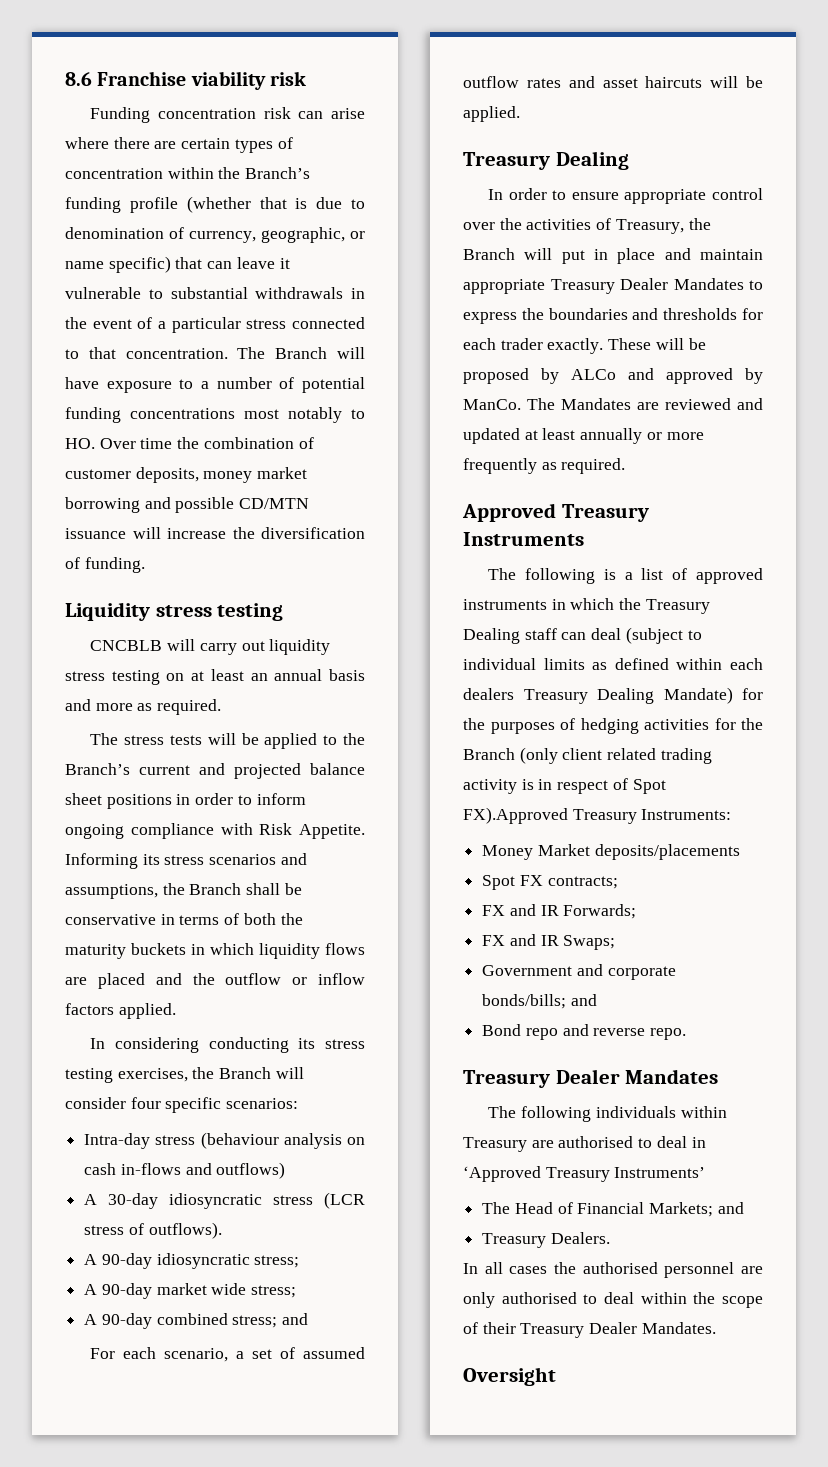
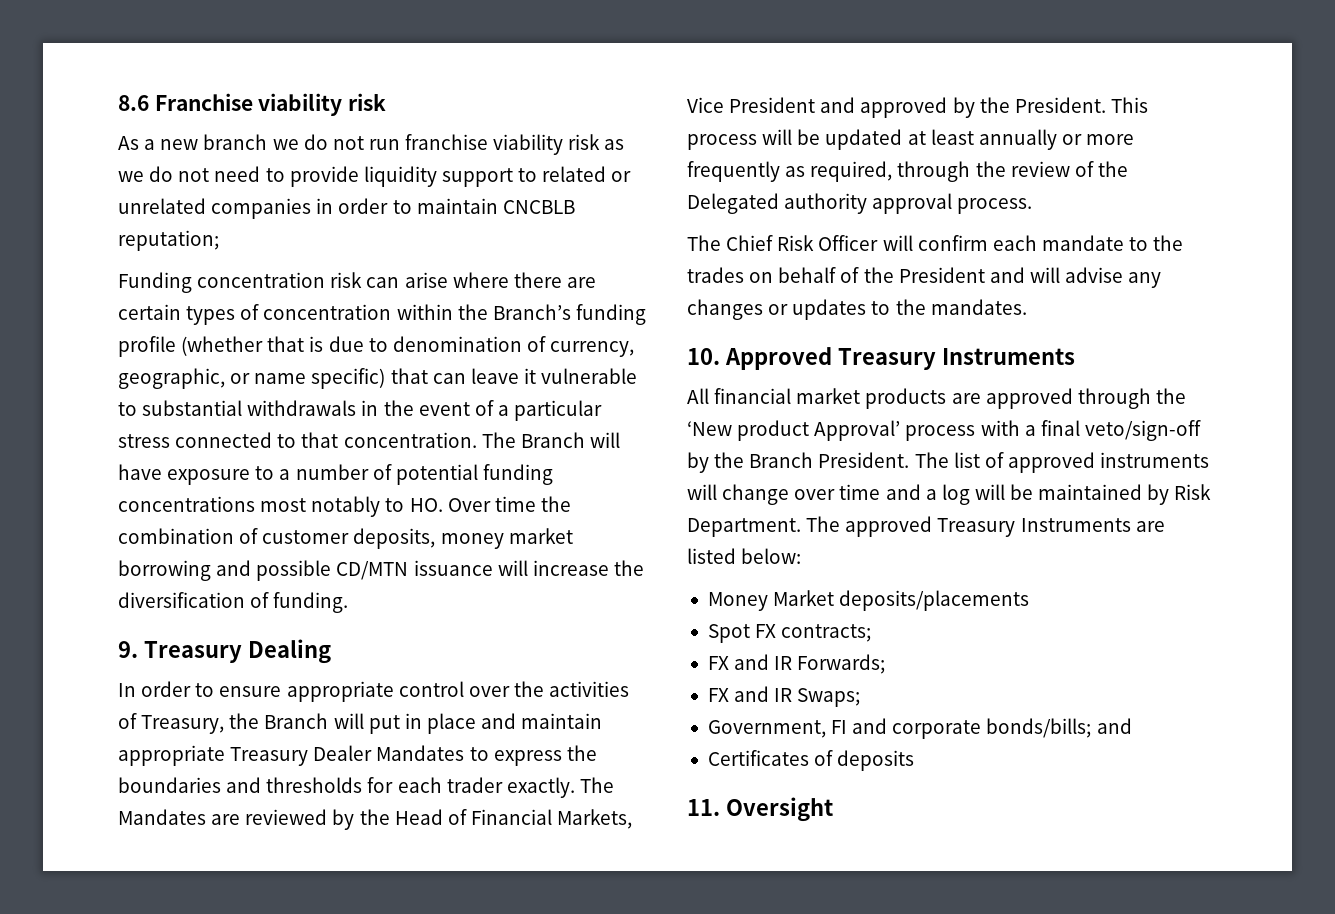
(306, 78) none -> [118,134,625,155] [118,166,632,187] [118,198,575,219] [118,230,219,251] // As a new branch we do not run franchise viability risk as we do not need to provide liquidity support to related or unrelated companies in order to maintain CNCBLB reputation;
[65,602,284,621] [90,639,331,655] [65,669,366,685] [65,699,222,715] [90,733,365,749] [65,763,365,779] [65,793,306,809] [65,823,365,839] [65,853,307,869] [65,883,302,899] [65,913,303,925] [65,943,365,959] [65,973,365,989] [65,1003,176,1019] [90,1037,366,1053] [65,1067,304,1083] [65,1097,299,1113] [84,1132,365,1149] [84,1162,286,1179] [84,1192,365,1209] [84,1222,222,1239] [84,1253,300,1269] [84,1283,297,1299] [84,1313,309,1329] [90,1347,365,1362] [463,76,763,88] [463,106,520,122] Liquidity stress testing // CNCBLB will carry out liquidity stress testing on at least an annual basis and more as required. // The stress tests will be applied to the Branch’s current and projected balance sheet positions in order to inform ongoing compliance with Risk Appetite. Informing its stress scenarios and assumptions, the Branch shall be conservative in terms of both the maturity buckets in which liquidity flows are placed and the outflow or inflow factors applied. // In considering conducting its stress testing exercises, the Branch will consider four specific scenarios: // Intra-day stress (behaviour analysis on cash in-flows and outflows) // A 30-day idiosyncratic stress (LCR stress of outflows). // A 90-day idiosyncratic stress; // A 90-day market wide stress; // A 90-day combined stress; and // For each scenario, a set of assumed outflow rates and asset haircuts will be applied. // -> [118,641,138,658] 9.
[608,338,706,350] [463,368,763,384] [463,398,763,410] These will be proposed by ALCo and approved by ManCo. The Mandates are reviewed and -> [579,777,614,793] [118,809,633,830] [687,97,1148,118] [687,129,821,150] The Mandates are reviewed by the Head of Financial Markets, Vice President and approved by the President. This process will be
[561,458,626,474] [462,503,649,522] [463,532,584,546] [488,568,763,584] [463,598,710,614] [463,627,702,644] [463,658,763,670] [463,687,763,704] [463,718,763,734] [463,747,712,764] [463,778,666,794] [463,807,732,824] required. // Approved Treasury Instruments // The following is a list of approved instruments in which the Treasury Dealing staff can deal (subject to individual limits as defined within each dealers Treasury Dealing Mandate) for the purposes of hedging activities for the Branch (only client related trading activity is in respect of Spot FX).Approved Treasury Instruments: -> [810,161,1128,182] [687,193,1033,214] [687,235,1184,251] [687,267,1162,288] [687,299,1027,320] [687,347,1075,370] [687,388,1186,409] [687,420,1201,441] [687,452,1210,473] [687,484,1212,505] [687,516,1165,537] [687,548,802,564] required, through the review of the Delegated authority approval process. // The Chief Risk Officer will confirm each mandate to the trades on behalf of the President and will advise any changes or updates to the mandates. // 10. Approved Treasury Instruments // All financial market products are approved through the ‘New product Approval’ process with a final veto/sign-off by the Branch President. The list of approved instruments will change over time and a log will be maintained by Risk Department. The approved Treasury Instruments are listed below:
[482,965,573,976] Government -> [707,720,848,738] Government, FI
[482,1024,687,1040] [463,1069,719,1088] [488,1106,727,1122] [463,1136,706,1152] [463,1166,706,1182] [482,1202,744,1217] [482,1232,610,1248] [463,1262,763,1278] [463,1292,763,1308] [463,1322,716,1338] Bond repo and reverse repo. // Treasury Dealer Mandates // The following individuals within Treasury are authorised to deal in ‘Approved Treasury Instruments’ // The Head of Financial Markets; and // Treasury Dealers. // In all cases the authorised personnel are only authorised to deal within the scope of their Treasury Dealer Mandates. // -> [707,750,915,771] [687,799,720,816] Certificates of deposits // 11.

